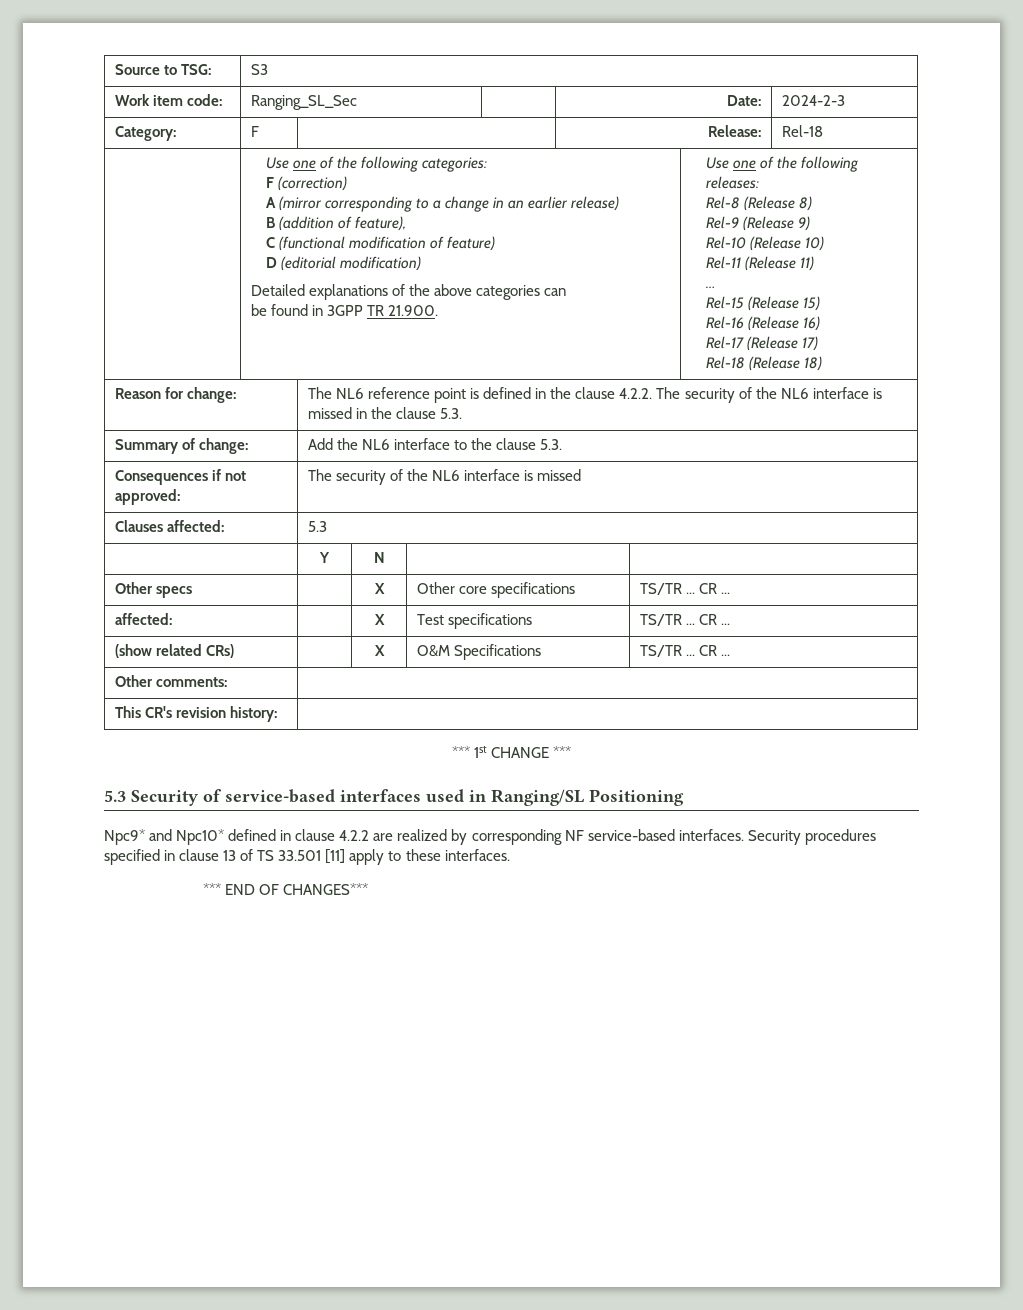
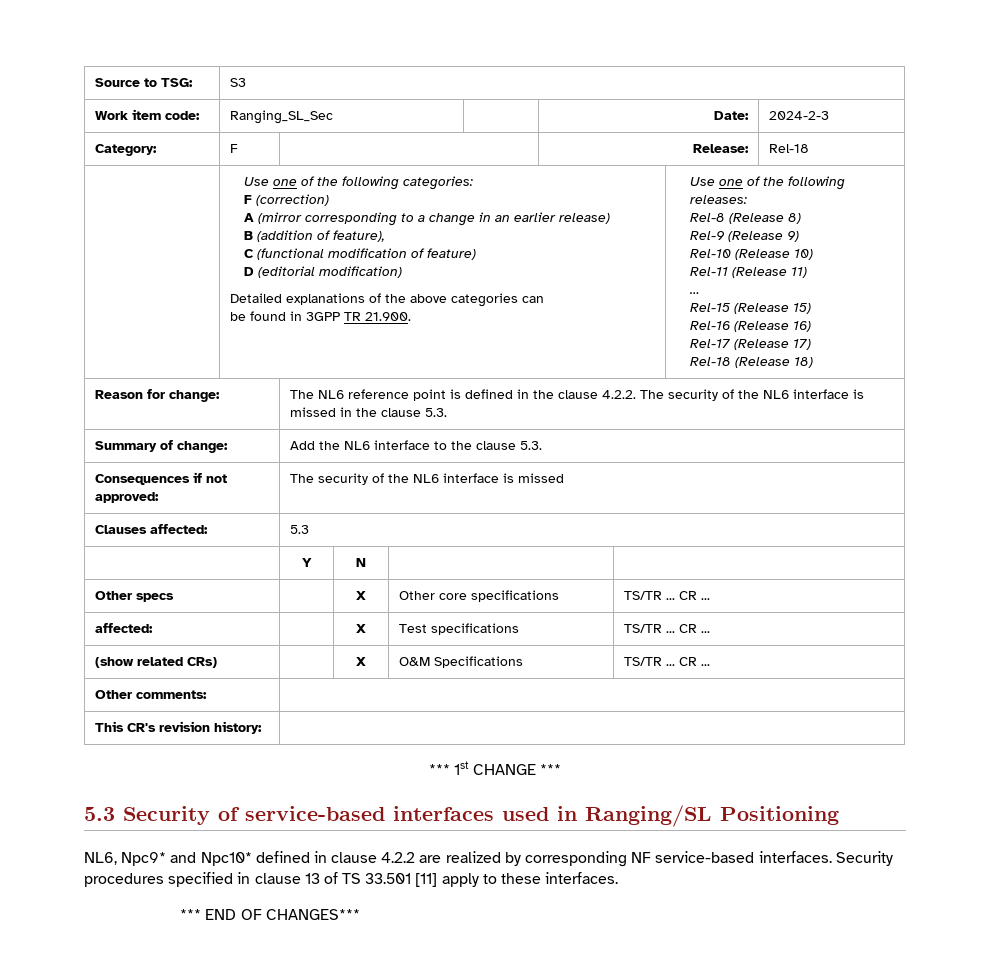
(684, 797) none -> [84,852,117,865] NL6,

